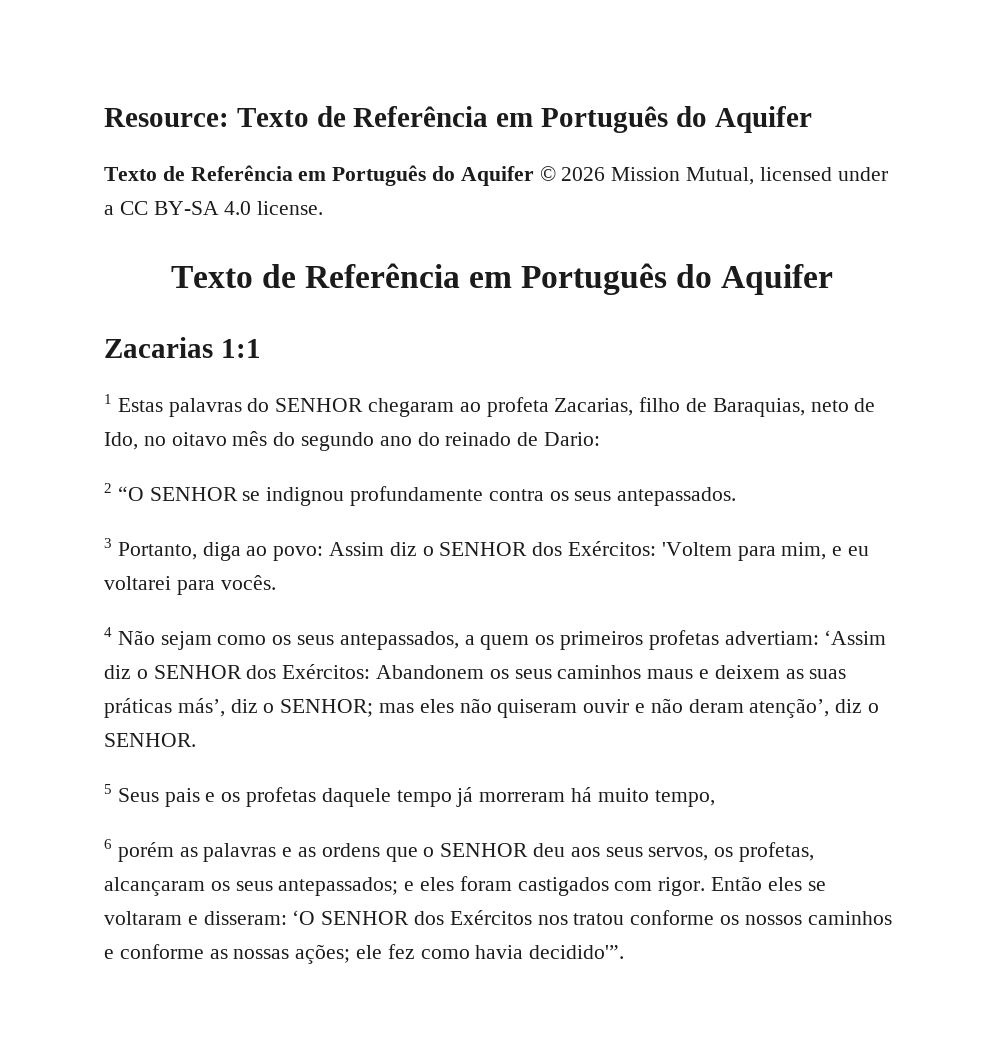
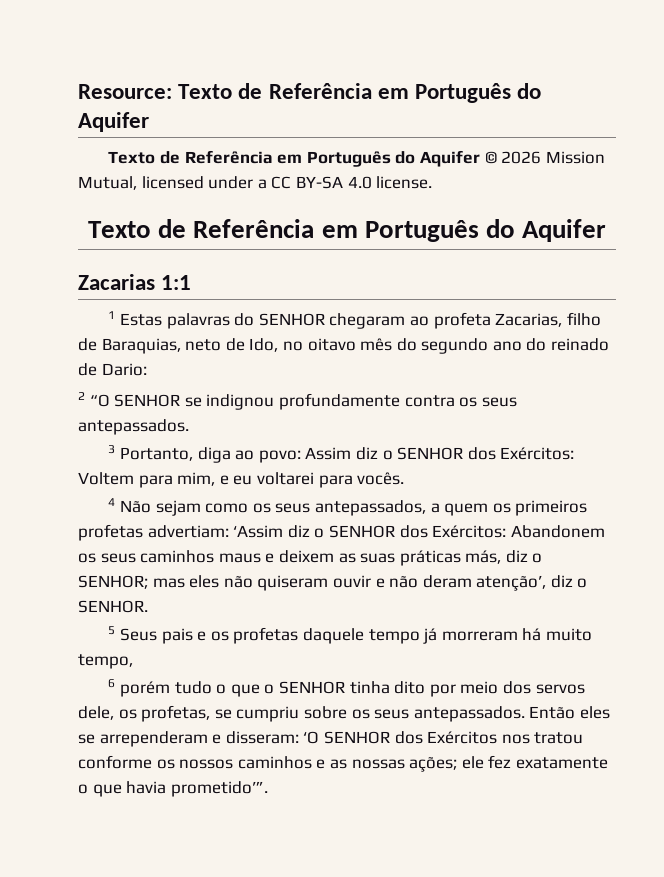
[661,542,732,556] 'Voltem -> [78,472,134,485] Voltem
[177,698,225,717] más’, -> [465,550,502,564] más,
[179,842,815,862] [104,876,706,896] as palavras e as ordens que o SENHOR deu aos seus servos, os profetas, alcançaram os seus antepassados; e eles foram castigados com rigor. -> [174,681,585,697] [78,705,525,722] tudo o que o SENHOR tinha dito por meio dos servos dele, os profetas, se cumpriu sobre os seus antepassados.
[104,911,182,925] voltaram -> [99,731,208,747] arrependeram
[119,944,204,959] conforme -> (326, 764) none
[420,945,625,959] como havia decidido'”. -> [515,757,608,769] [78,781,268,797] exatamente o que havia prometido’”.

